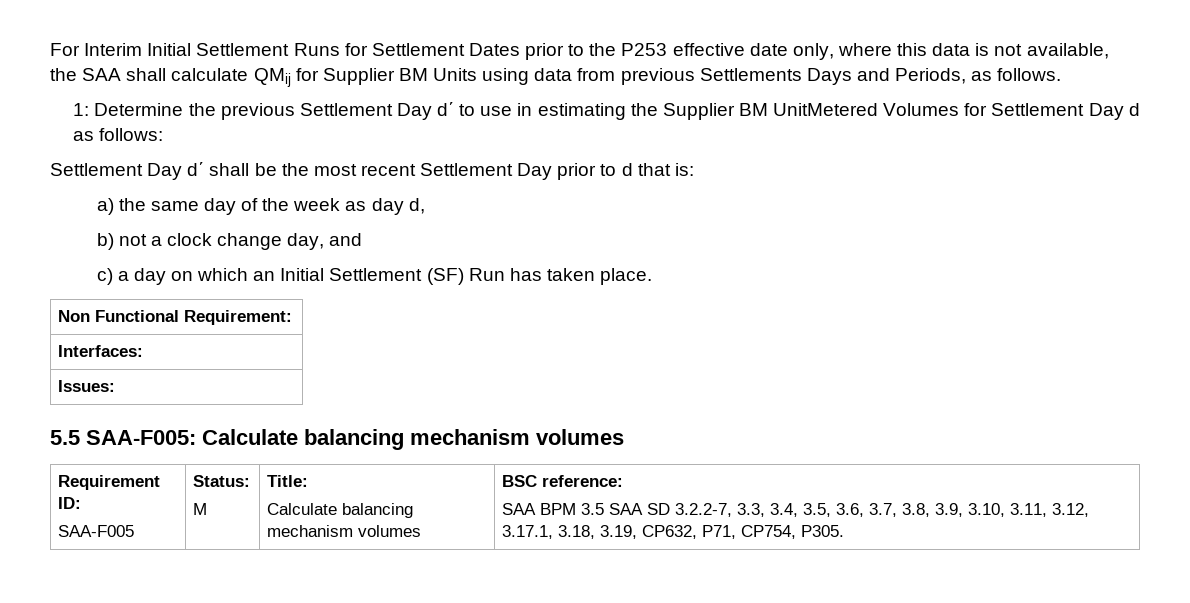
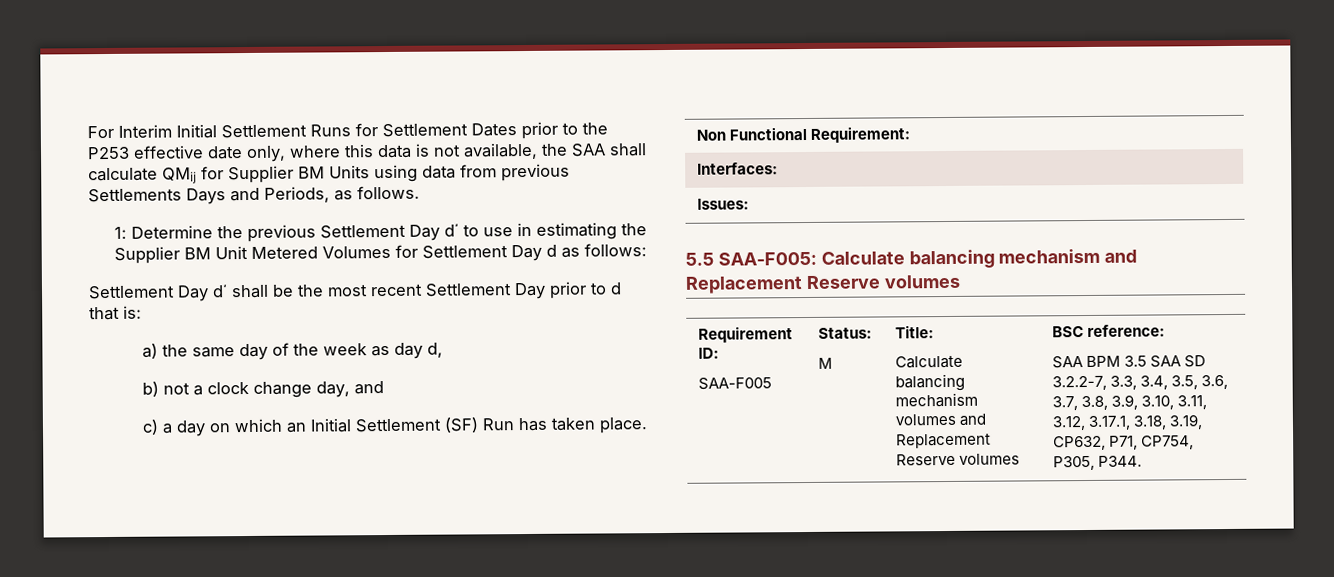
[773,103,879,116] UnitMetered -> [215,245,319,260] Unit Metered
(530, 437) none -> [1104,249,1138,263] [685,275,881,294] and Replacement Reserve
(421, 531) none -> [958,413,986,426] [895,433,991,449] [895,453,1020,466] and Replacement Reserve volumes
[800,525,844,537] P305. -> [1052,455,1142,471] P305, P344.

